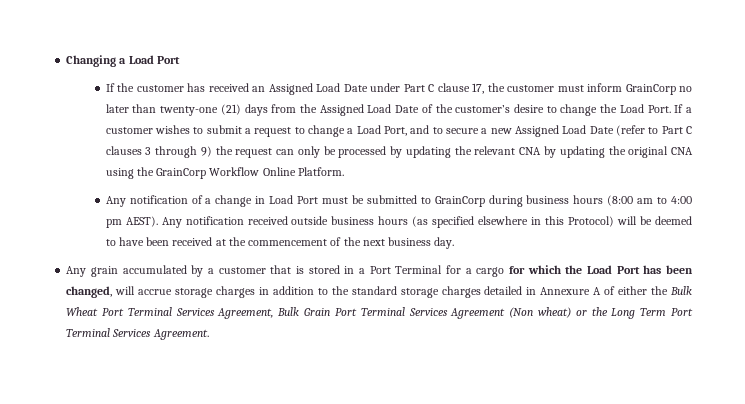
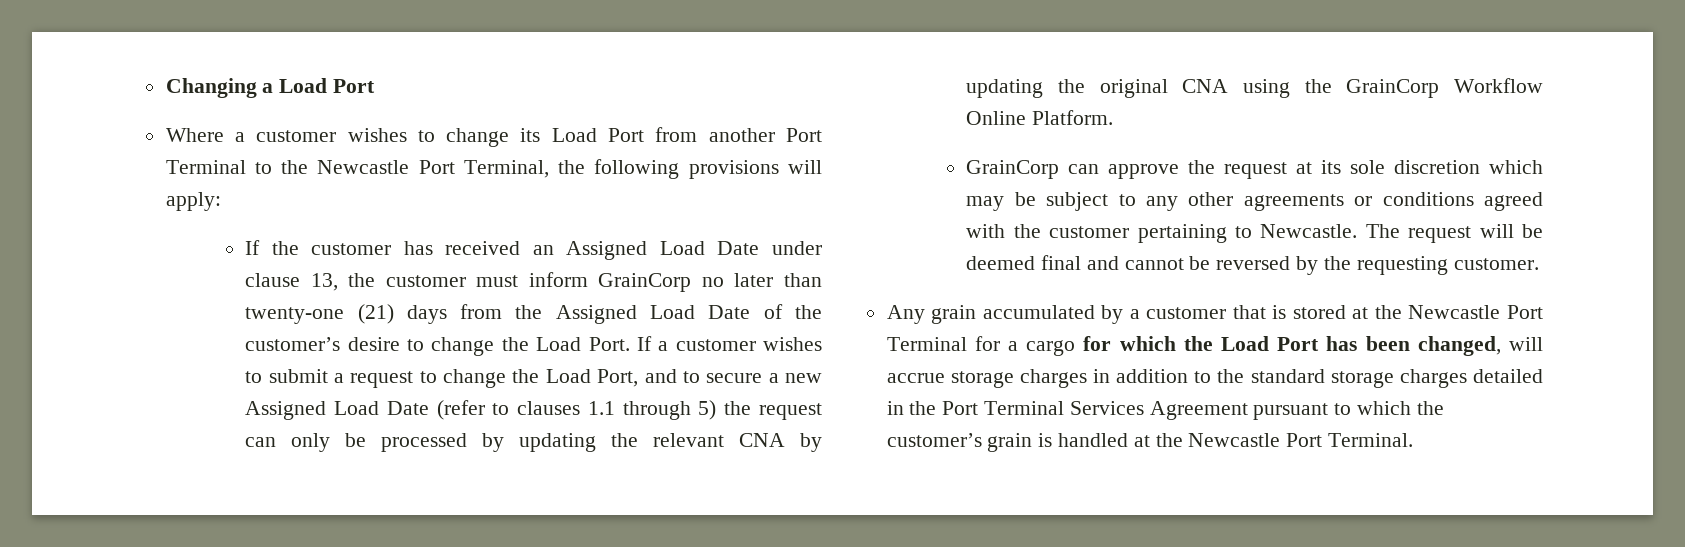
(180, 60) none -> [165,127,822,147] [165,159,822,179] [165,192,221,211] // Where a customer wishes to change its Load Port from another Port Terminal to the Newcastle Port Terminal, the following provisions will apply:
[403,83,485,94] Part C clause 17, -> [245,273,338,291] clause 13,
[347,128,354,134] a -> [512,369,540,383] the
[661,126,693,134] [105,146,212,158] Part C clauses 3 through 9) -> [517,400,717,420] clauses 1.1 through 5)
[105,195,692,207] [105,216,692,228] [105,237,455,249] Any notification of a change in Load Port must be submitted to GrainCorp during business hours (8:00 am to 4:00 pm AEST). Any notification received outside business hours (as specified elsewhere in this Protocol) will be deemed to have been received at the commencement of the next business day. -> [966,160,1543,179] [966,192,1543,211] [966,224,1543,243] [966,255,1539,275] GrainCorp can approve the request at its sole discretion which may be subject to any other agreements or conditions agreed with the customer pertaining to Newcastle. The request will be deemed final and cannot be reversed by the requesting customer.
[344,266,365,274] in a -> [1352,305,1501,319] at the Newcastle
[540,286,692,295] [66,307,693,319] [66,328,209,340] Annexure A of either the Bulk Wheat Port Terminal Services Agreement, Bulk Grain Port Terminal Services Agreement (Non wheat) or the Long Term Port Terminal Services Agreement. -> [909,401,1444,420] [886,433,1414,452] the Port Terminal Services Agreement pursuant to which the customer’s grain is handled at the Newcastle Port Terminal.

